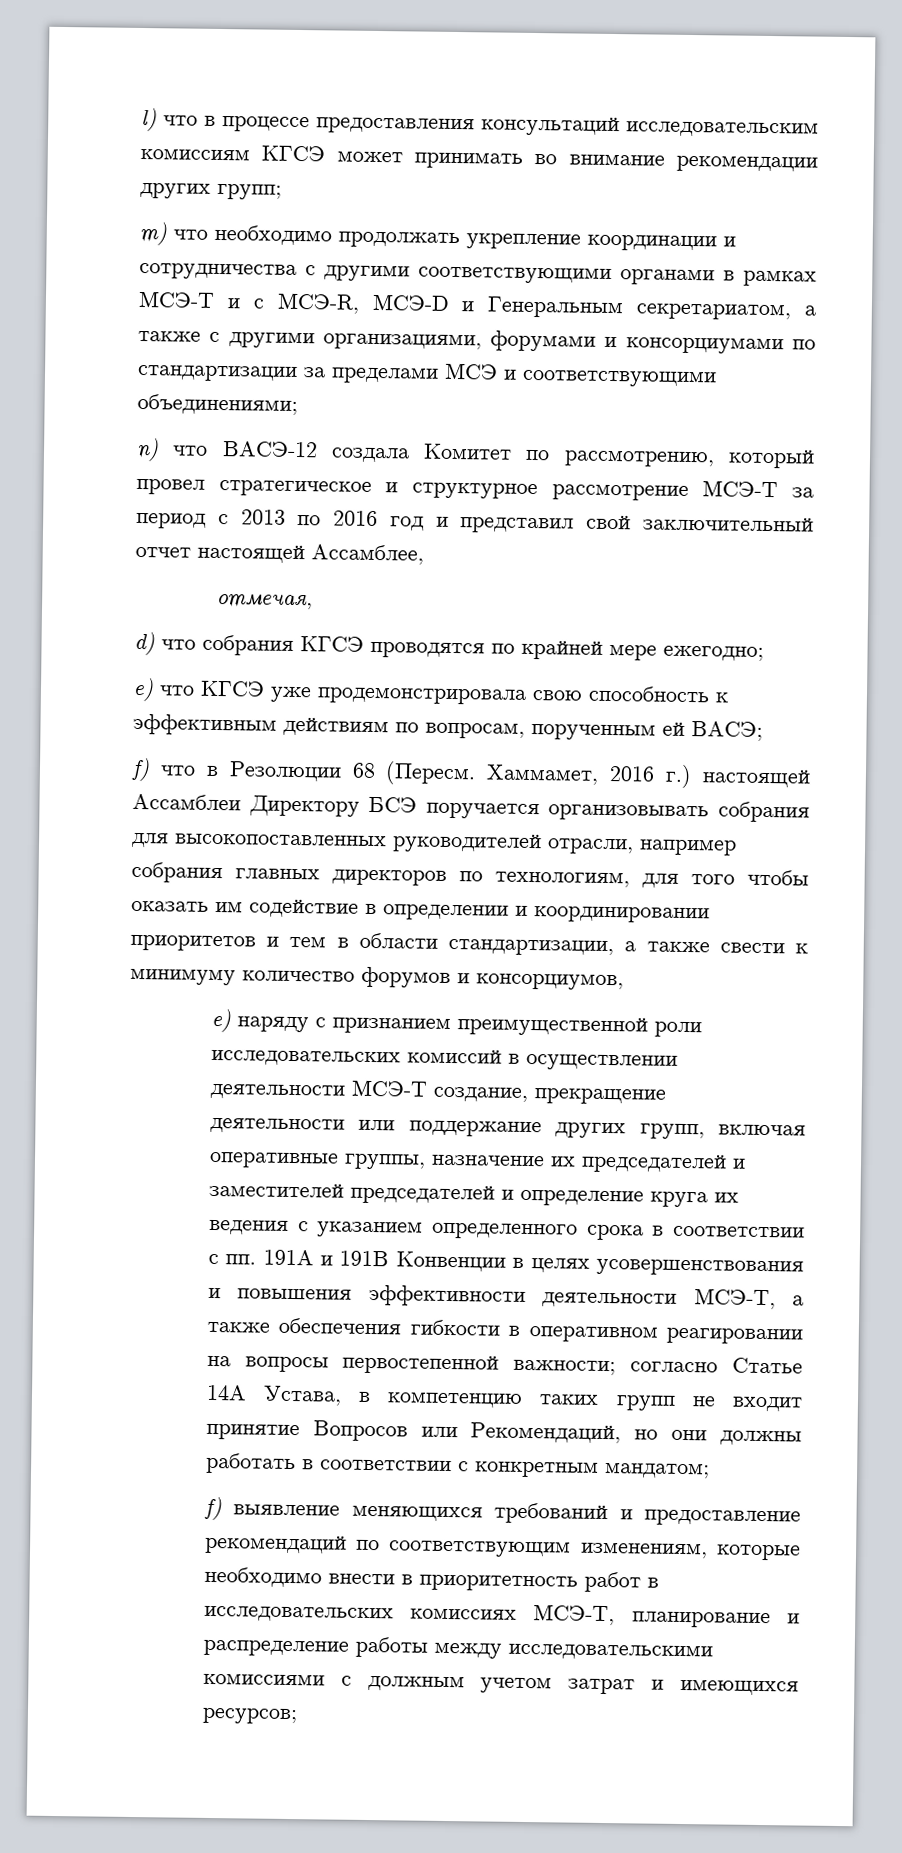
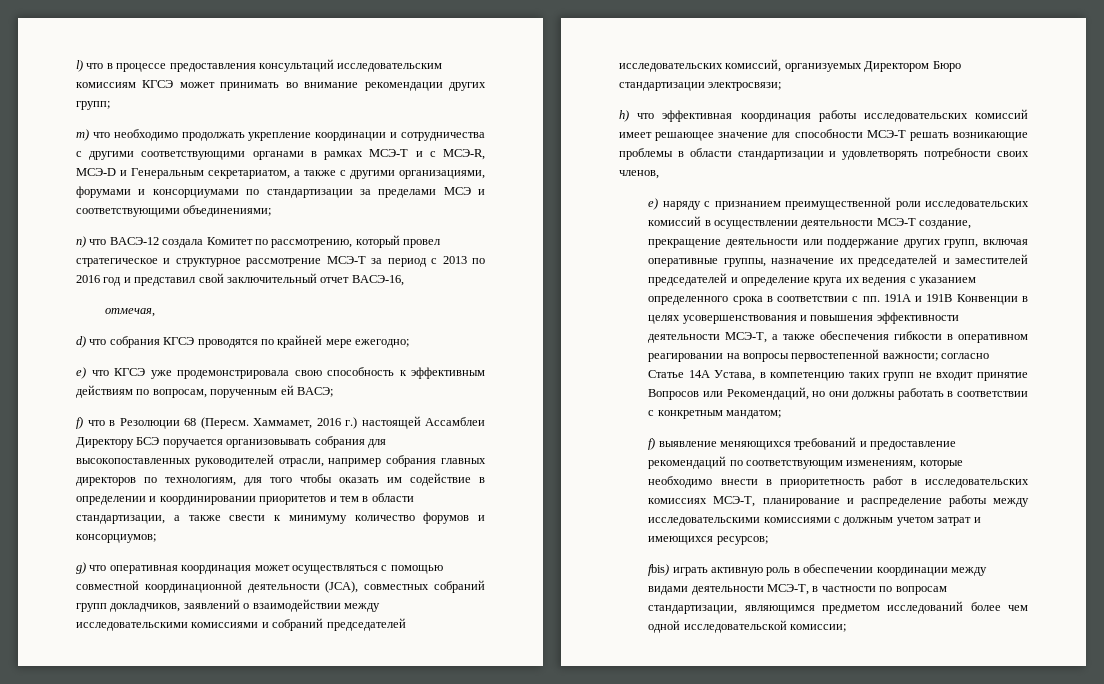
[197,543,424,565] настоящей Ассамблее, -> [351,275,404,286] ВАСЭ-16,
[476,973,624,991] консорциумов, -> [76,534,156,543] [76,562,443,574] [76,580,486,593] [76,599,380,612] [76,618,406,631] [619,59,961,72] [619,82,782,91] [619,109,1028,122] [619,129,1028,141] [619,148,1029,160] [619,170,659,179] консорциумов; // g) что оперативная координация может осуществляться с помощью совместной координационной деятельности (JCA), совместных собраний групп докладчиков, заявлений о взаимодействии между исследовательскими комиссиями и собраний председателей исследовательских комиссий, организуемых Директором Бюро стандартизации электросвязи; // h) что эффективная координация работы исследовательских комиссий имеет решающее значение для способности МСЭ-Т решать возникающие проблемы в области стандартизации и удовлетворять потребности своих членов,
(298, 1716) none -> [648,564,987,576] [648,584,947,595] [648,601,1028,614] [648,620,847,633] // fbis) играть активную роль в обеспечении координации между видами деятельности МСЭ-Т, в частности по вопросам стандартизации, являющимся предметом исследований более чем одной исследовательской комиссии;

